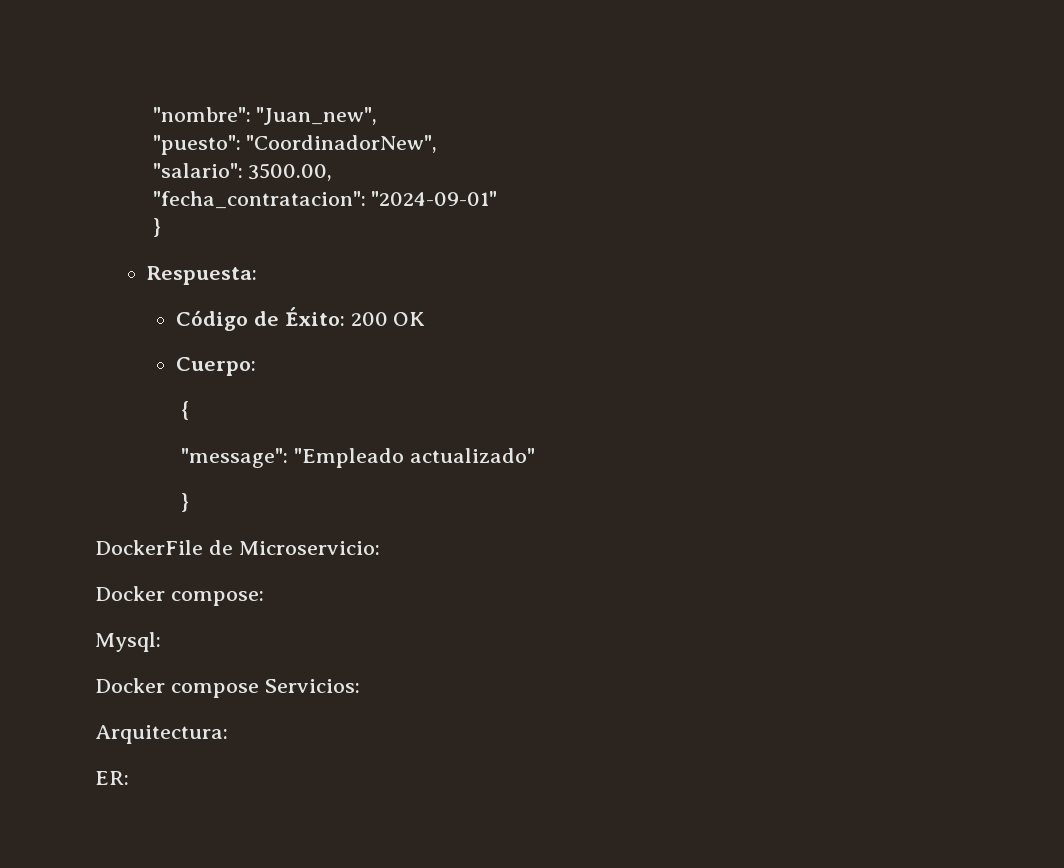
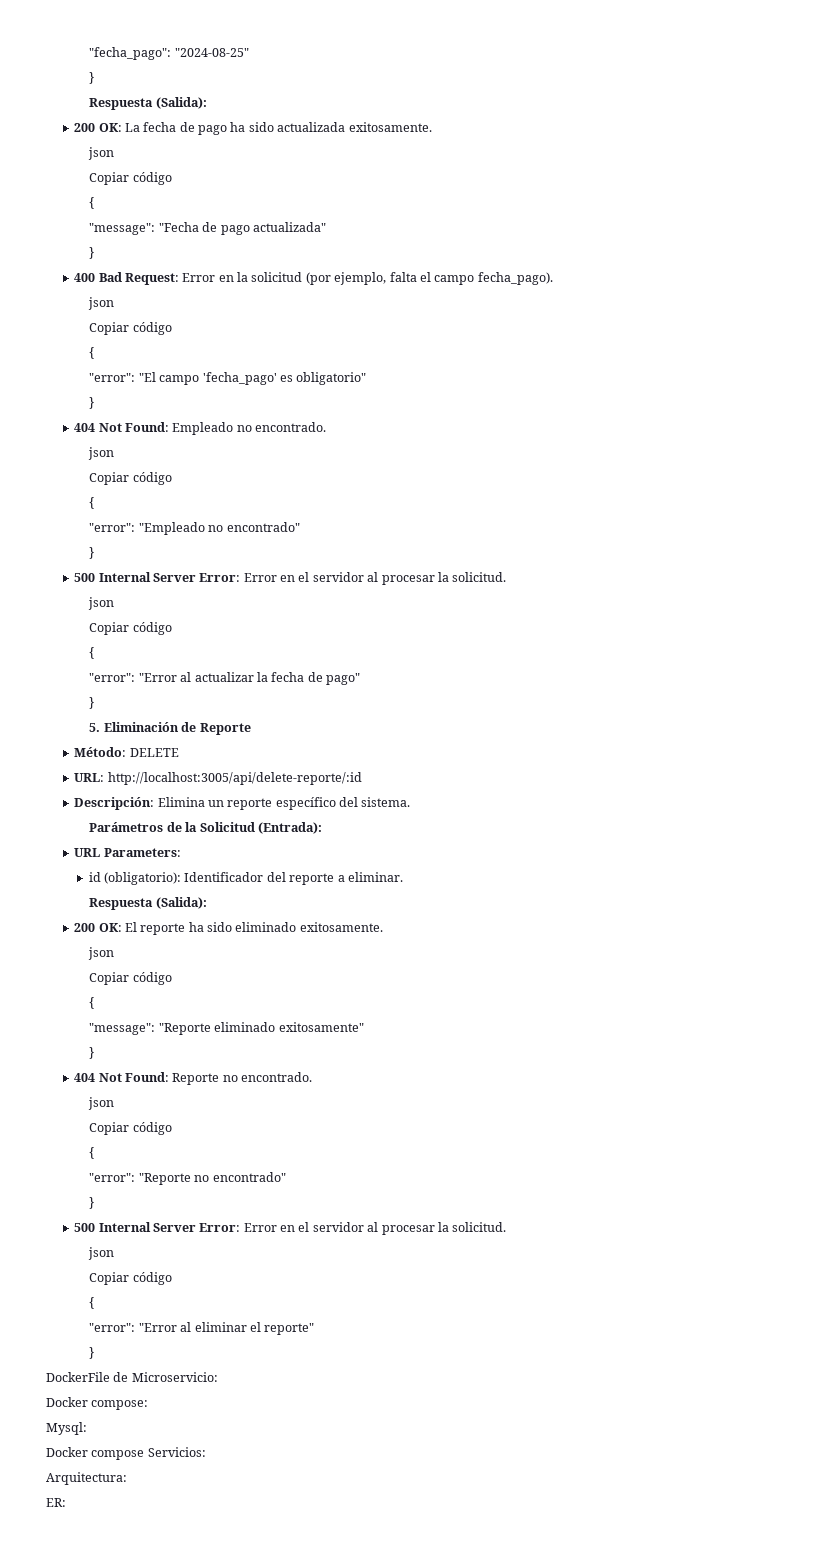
[152,107,378,125] [152,135,438,155] [152,163,333,181] [152,191,498,209] [152,218,161,237] [147,266,258,285] [176,307,426,331] [176,357,257,376] [181,401,190,420] [181,448,535,468] "nombre": "Juan_new", // "puesto": "CoordinadorNew", // "salario": 3500.00, // "fecha_contratacion": "2024-09-01" // } // Respuesta: // Código de Éxito: 200 OK // Cuerpo: // { // "message": "Empleado actualizado" -> [89,47,249,60] [89,72,95,84] [89,97,207,110] [74,122,432,135] [88,147,115,160] [89,172,172,185] [89,197,95,209] [89,222,326,235] [89,247,95,259] [74,272,553,285] [88,297,115,310] [89,322,172,335] [89,347,95,359] [89,372,367,385] [89,397,95,409] [74,422,327,435] [88,447,115,460] [89,472,172,485] [89,497,95,509] [89,522,300,535] [89,547,95,559] [74,572,507,585] [88,597,115,610] [89,622,172,635] [89,647,95,659] [89,672,361,685] [89,697,95,709] [89,722,251,735] [74,747,179,757] [74,772,362,785] [74,797,411,810] [89,822,322,834] [74,848,181,857] [88,872,403,885] [89,897,207,910] [74,922,383,935] [88,947,115,960] [89,972,172,985] [89,997,95,1009] [89,1022,364,1035] [89,1047,95,1059] [74,1072,313,1085] [88,1097,115,1110] [89,1122,172,1135] [89,1147,95,1159] [89,1172,286,1185] [89,1197,95,1209] [74,1222,507,1235] [88,1247,115,1260] [89,1272,172,1285] [89,1297,95,1309] [89,1322,315,1335] "fecha_pago": "2024-08-25" // } // Respuesta (Salida): // 200 OK: La fecha de pago ha sido actualizada exitosamente. // json // Copiar código // { // "message": "Fecha de pago actualizada" // } // 400 Bad Request: Error en la solicitud (por ejemplo, falta el campo fecha_pago). // json // Copiar código // { // "error": "El campo 'fecha_pago' es obligatorio" // } // 404 Not Found: Empleado no encontrado. // json // Copiar código // { // "error": "Empleado no encontrado" // } // 500 Internal Server Error: Error en el servidor al procesar la solicitud. // json // Copiar código // { // "error": "Error al actualizar la fecha de pago" // } // 5. Eliminación de Reporte // Método: DELETE // URL: http://localhost:3005/api/delete-reporte/:id // Descripción: Elimina un reporte específico del sistema. // Parámetros de la Solicitud (Entrada): // URL Parameters: // id (obligatorio): Identificador del reporte a eliminar. // Respuesta (Salida): // 200 OK: El reporte ha sido eliminado exitosamente. // json // Copiar código // { // "message": "Reporte eliminado exitosamente" // } // 404 Not Found: Reporte no encontrado. // json // Copiar código // { // "error": "Reporte no encontrado" // } // 500 Internal Server Error: Error en el servidor al procesar la solicitud. // json // Copiar código // { // "error": "Error al eliminar el reporte"

